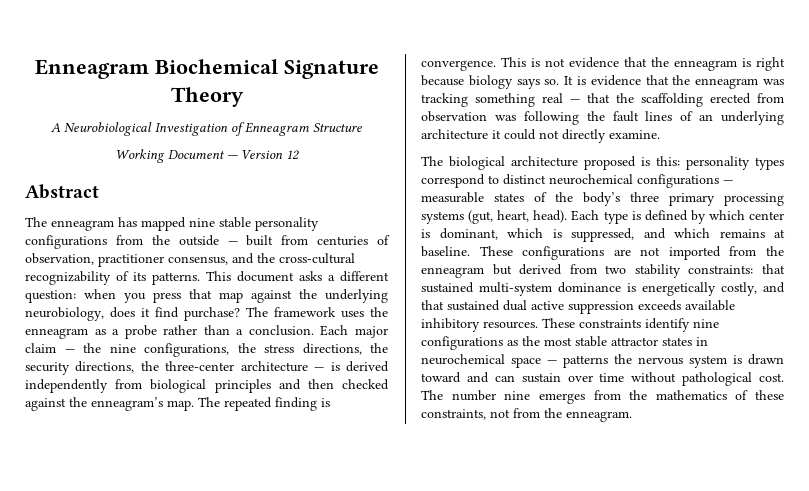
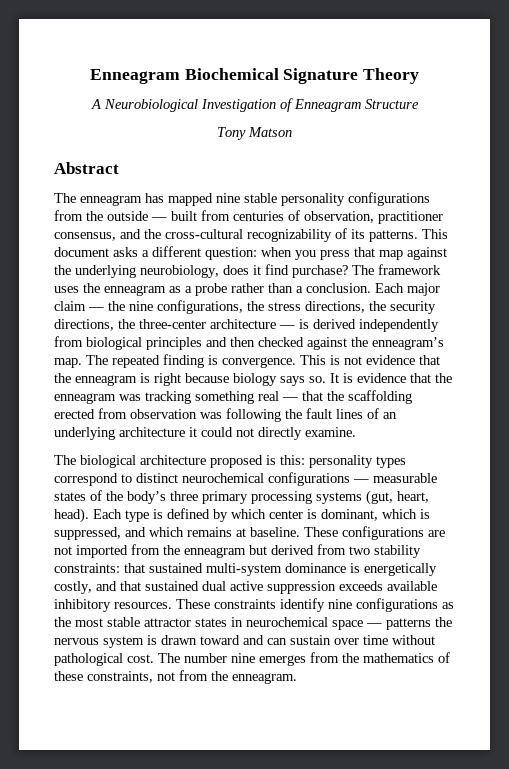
[115,149,300,163] Working Document — Version 12 -> [217,127,292,140] Tony Matson

